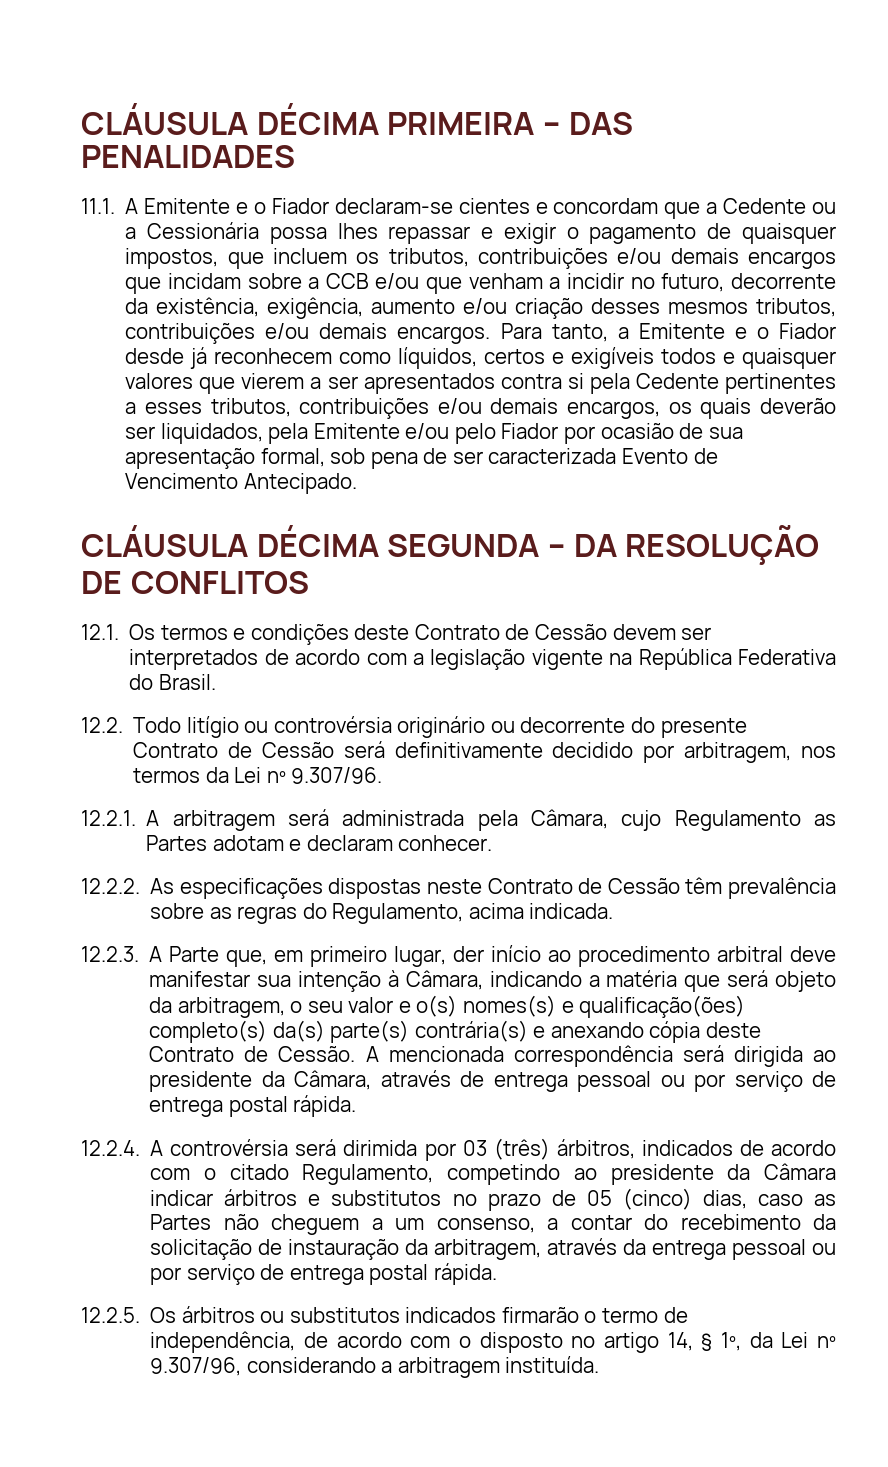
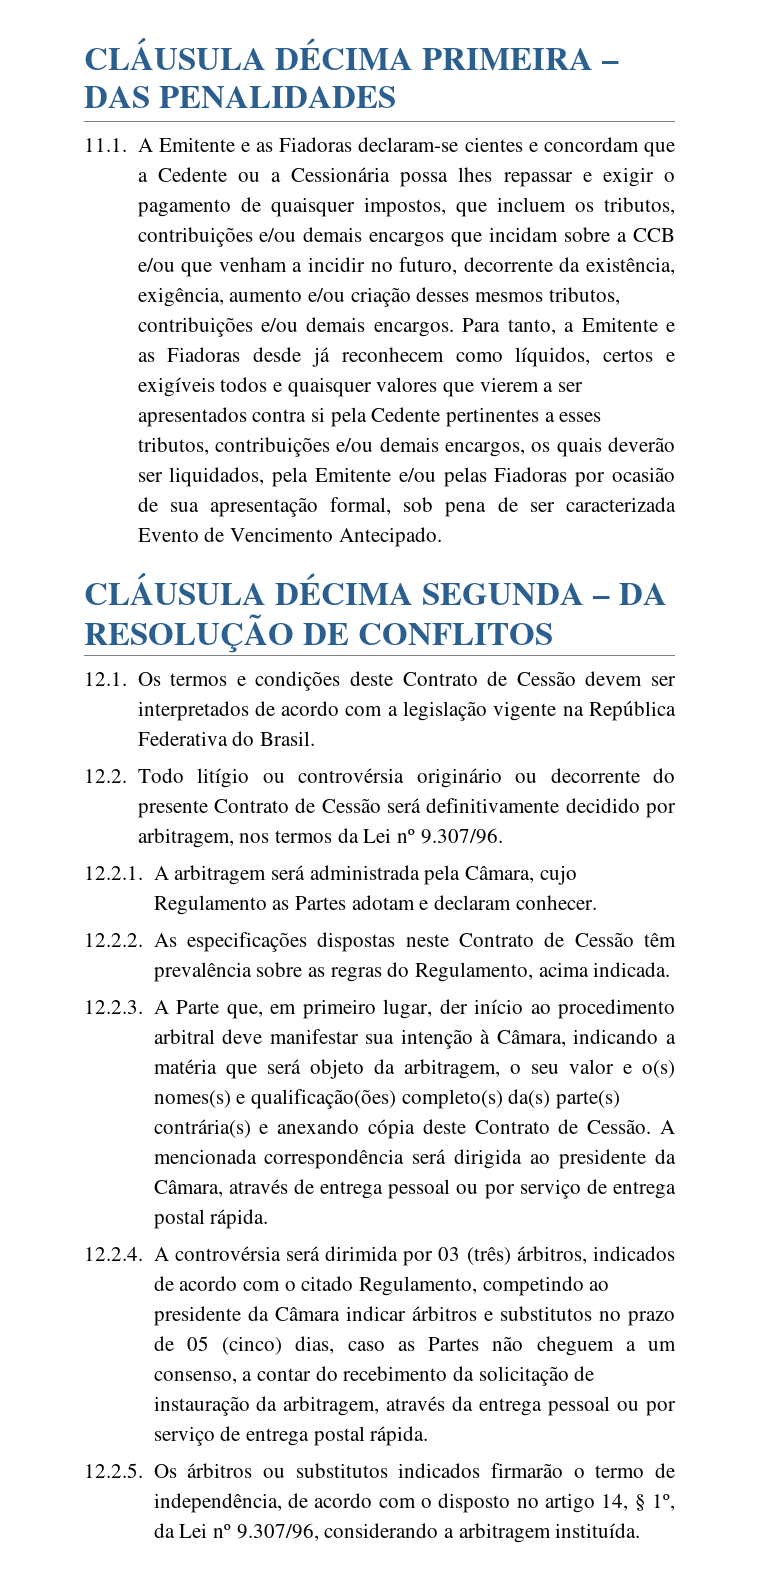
[253,198,329,214] o Fiador -> [256,137,353,152] as Fiadoras
[756,323,837,339] o Fiador -> [137,347,241,362] as Fiadoras
[454,423,559,444] pelo Fiador -> [443,467,568,487] pelas Fiadoras

